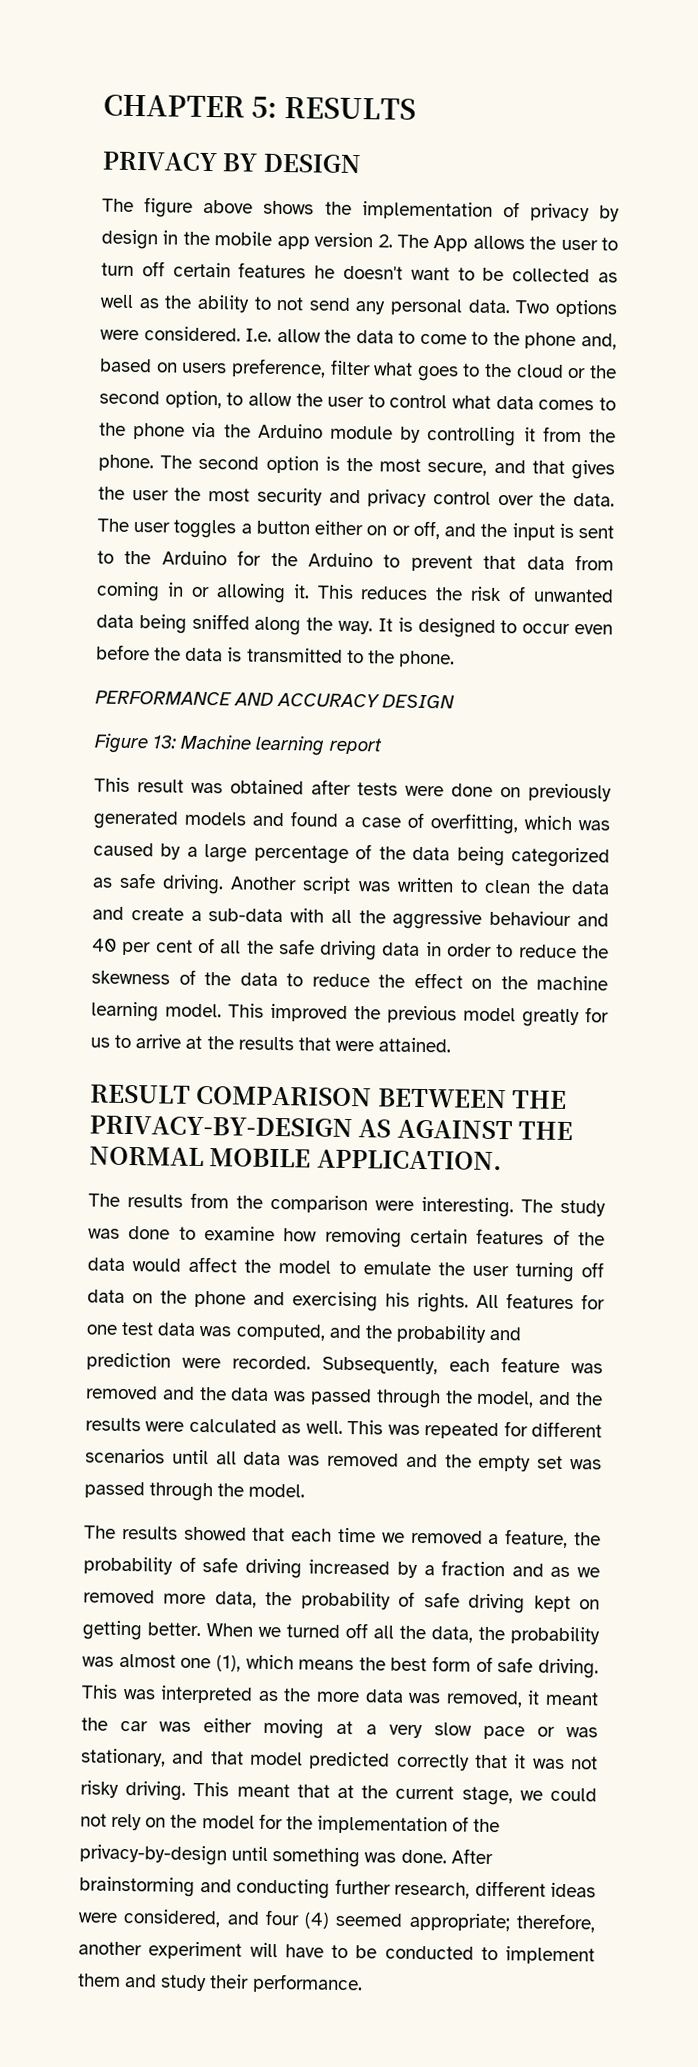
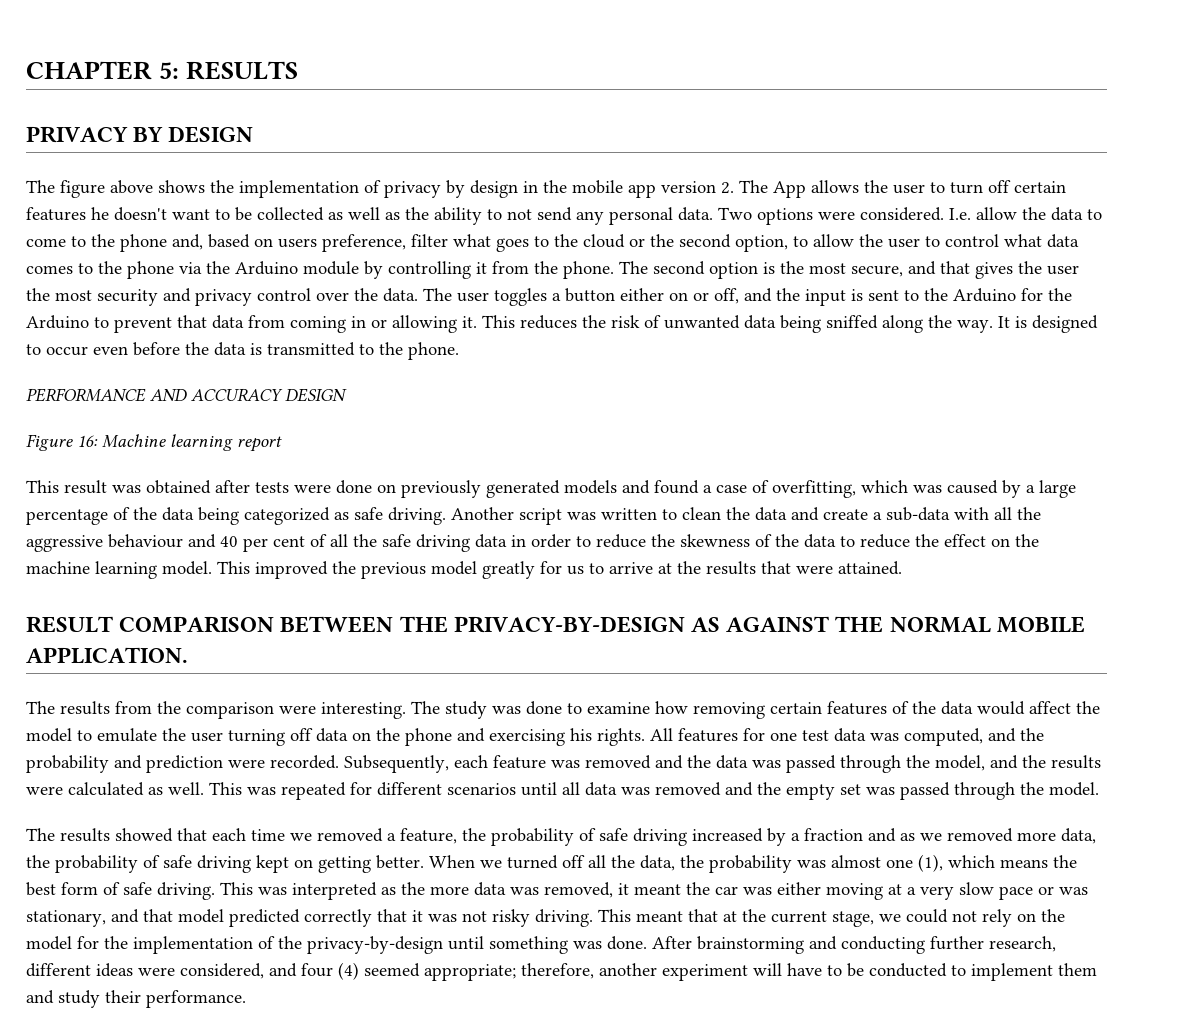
[152,735,178,749] 13: -> [77,435,98,447] 16:

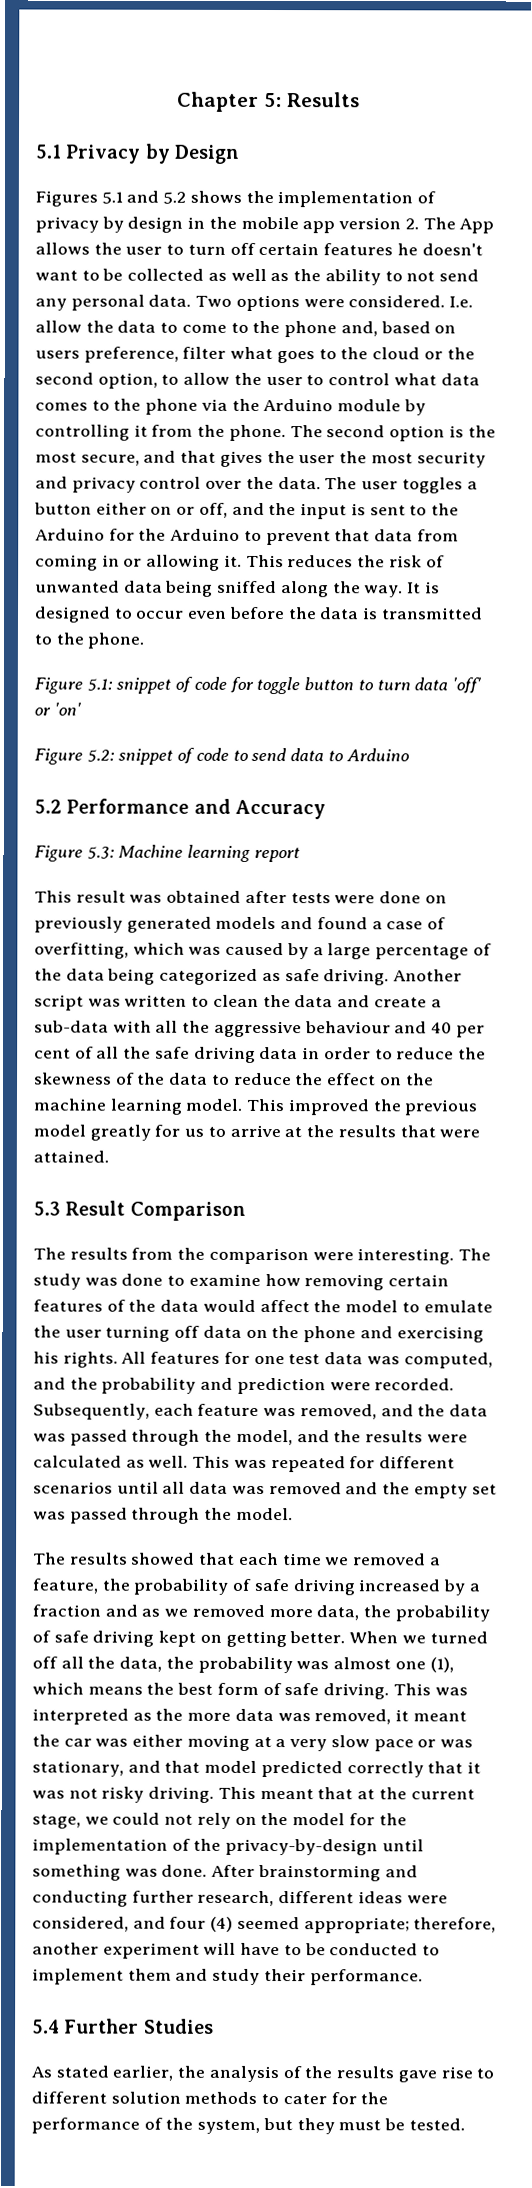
[26,61,299,80] [26,126,254,143] [26,180,153,198] CHAPTER 5: RESULTS // PRIVACY BY DESIGN // The figure above -> [177,91,360,112] [35,143,239,164] [35,190,187,207] Chapter 5: Results // 5.1 Privacy by Design // Figures 5.1 and 5.2
[26,388,347,402] [26,434,98,451] PERFORMANCE AND ACCURACY DESIGN // Figure 16: -> [34,676,481,695] [34,702,81,716] [34,747,410,765] [34,798,326,820] [34,845,115,862] Figure 5.1: snippet of code for toggle button to turn data 'off' or 'on' // Figure 5.2: snippet of code to send data to Arduino // 5.2 Performance and Accuracy // Figure 5.3:
[26,616,1085,633] [26,647,188,664] RESULT COMPARISON BETWEEN THE PRIVACY-BY-DESIGN AS AGAINST THE NORMAL MOBILE APPLICATION. -> [33,1200,246,1221] 5.3 Result Comparison
[585,755,651,769] removed -> [299,1404,377,1420] removed,
(246, 999) none -> [32,2018,214,2034] [31,2065,495,2083] [31,2091,389,2105] [31,2117,465,2135] // 5.4 Further Studies // As stated earlier, the analysis of the results gave rise to different solution methods to cater for the performance of the system, but they must be tested.

